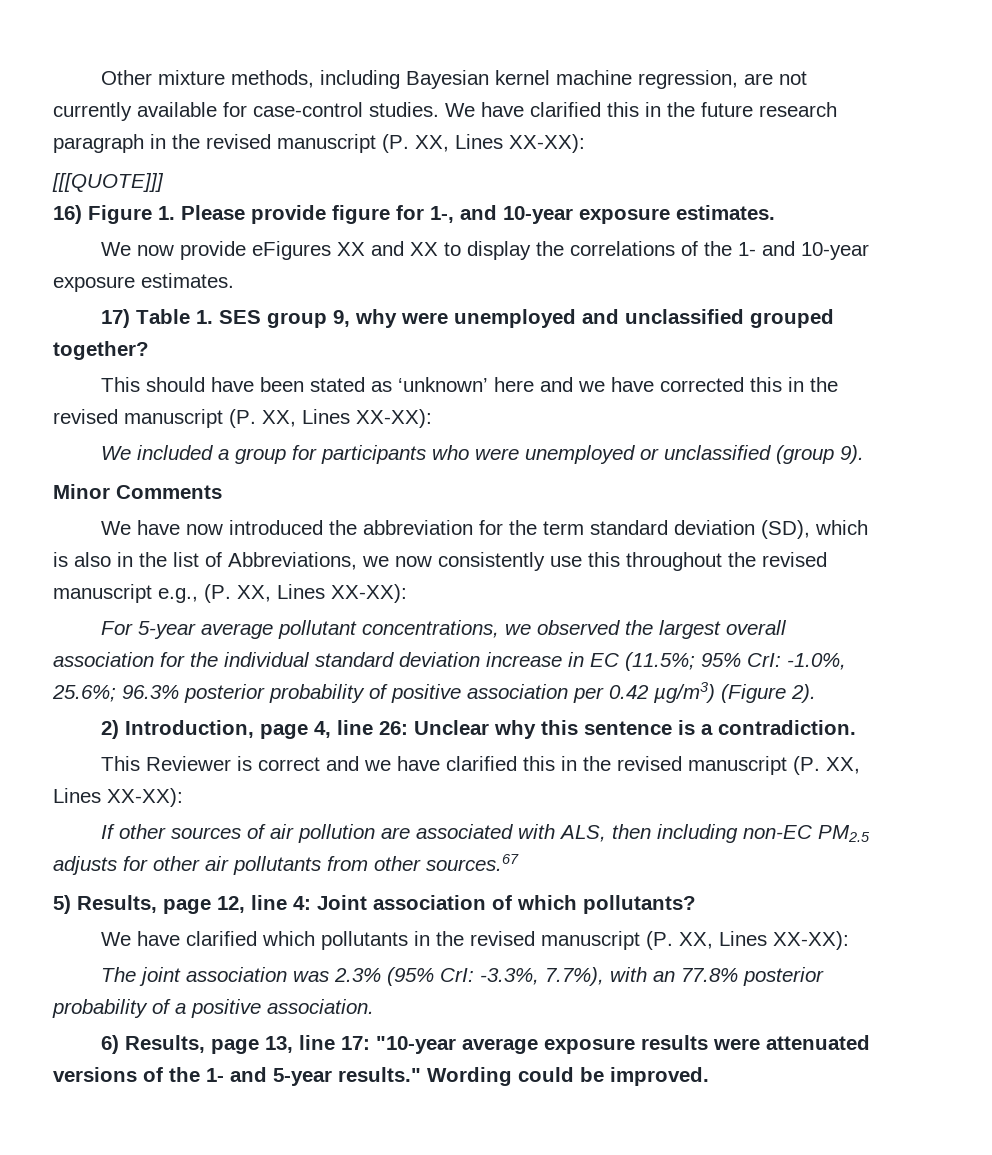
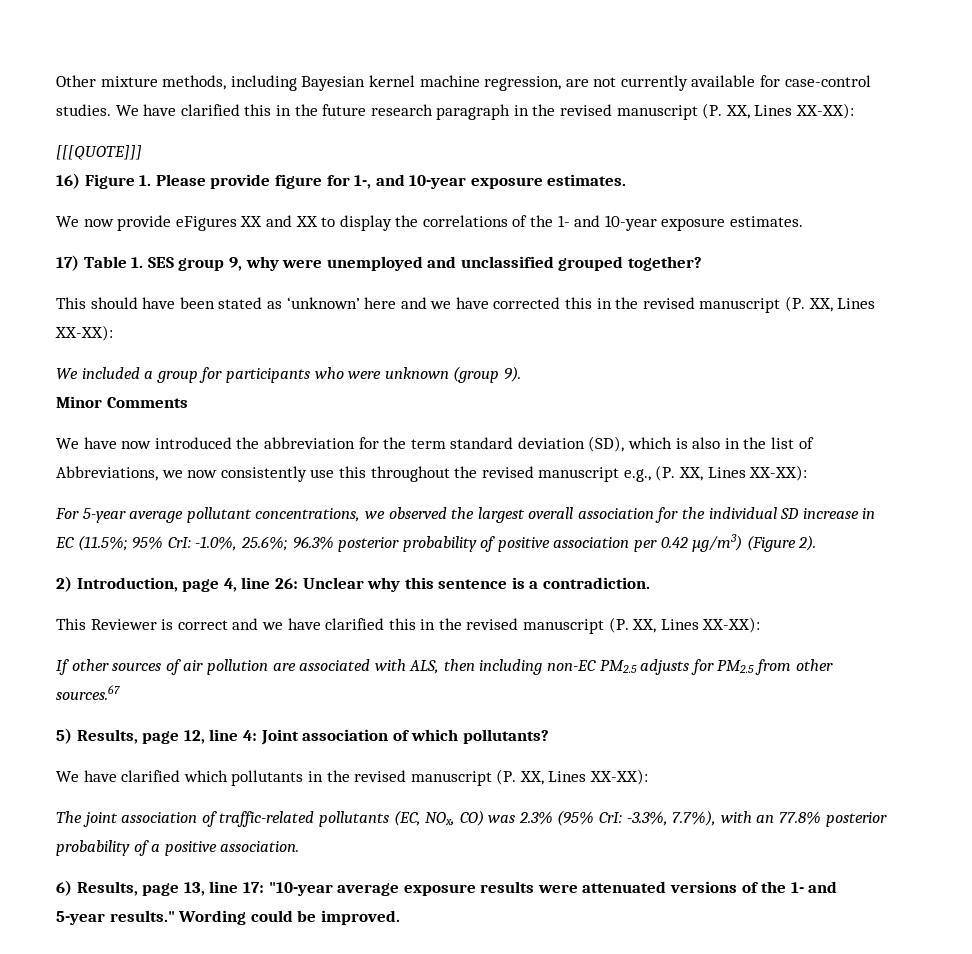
[525,445,772,464] unemployed or unclassified -> [384,367,449,379] unknown
[315,652,480,667] standard deviation -> [780,508,800,519] SD
[153,856,321,875] other air pollutants -> [717,660,755,673] PM2.5
(288, 974) none -> [201,810,484,827] of traffic-related pollutants (EC, NOx, CO)

